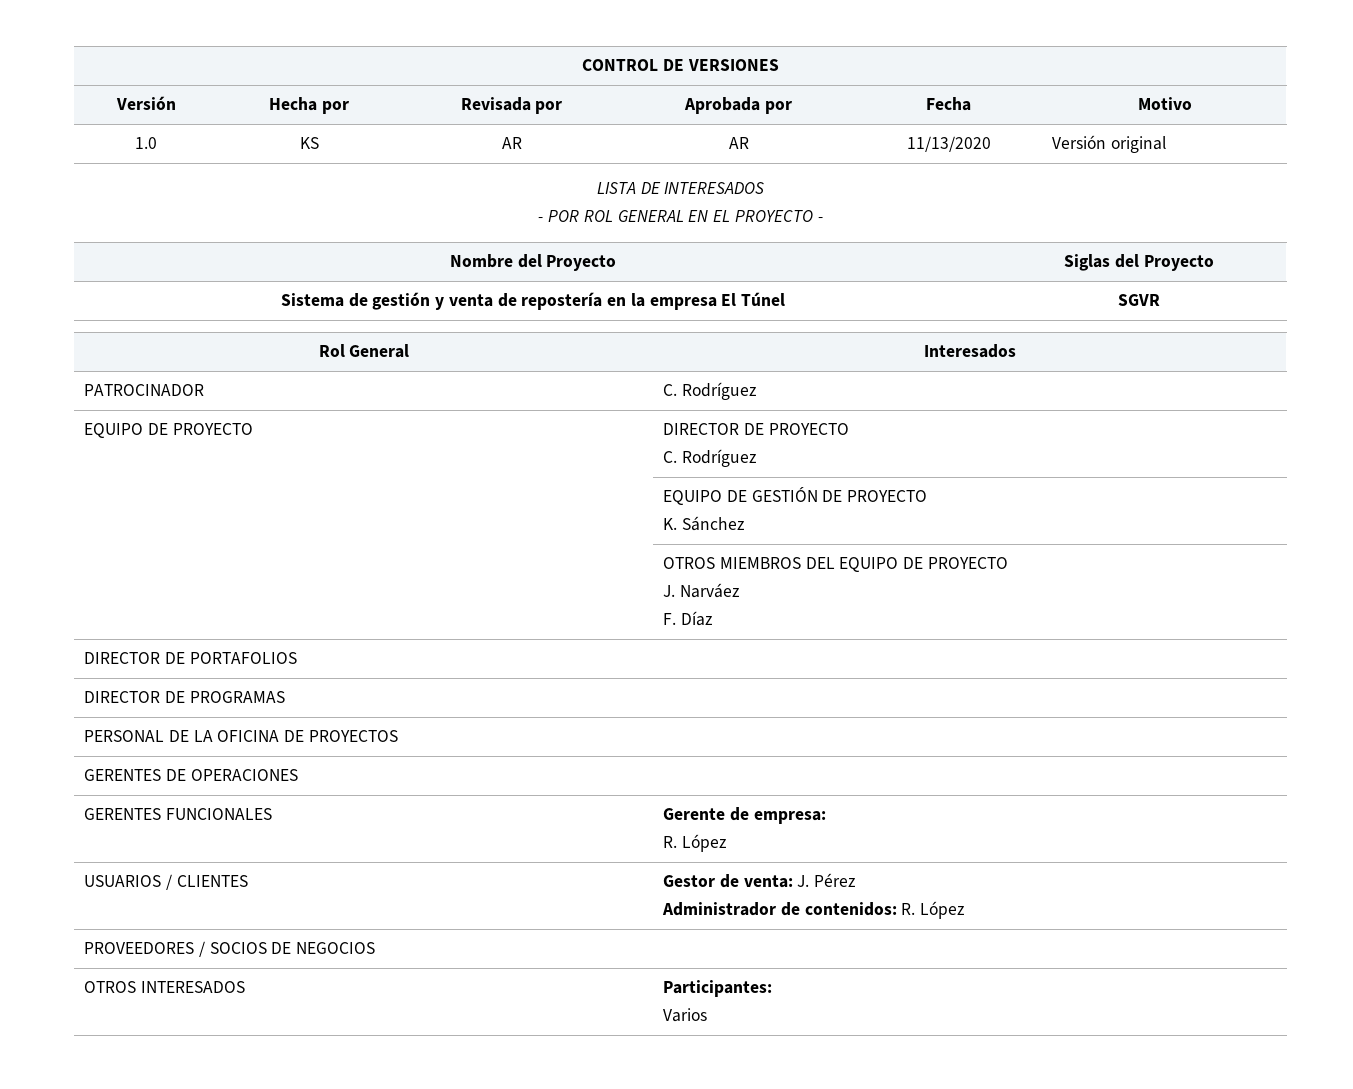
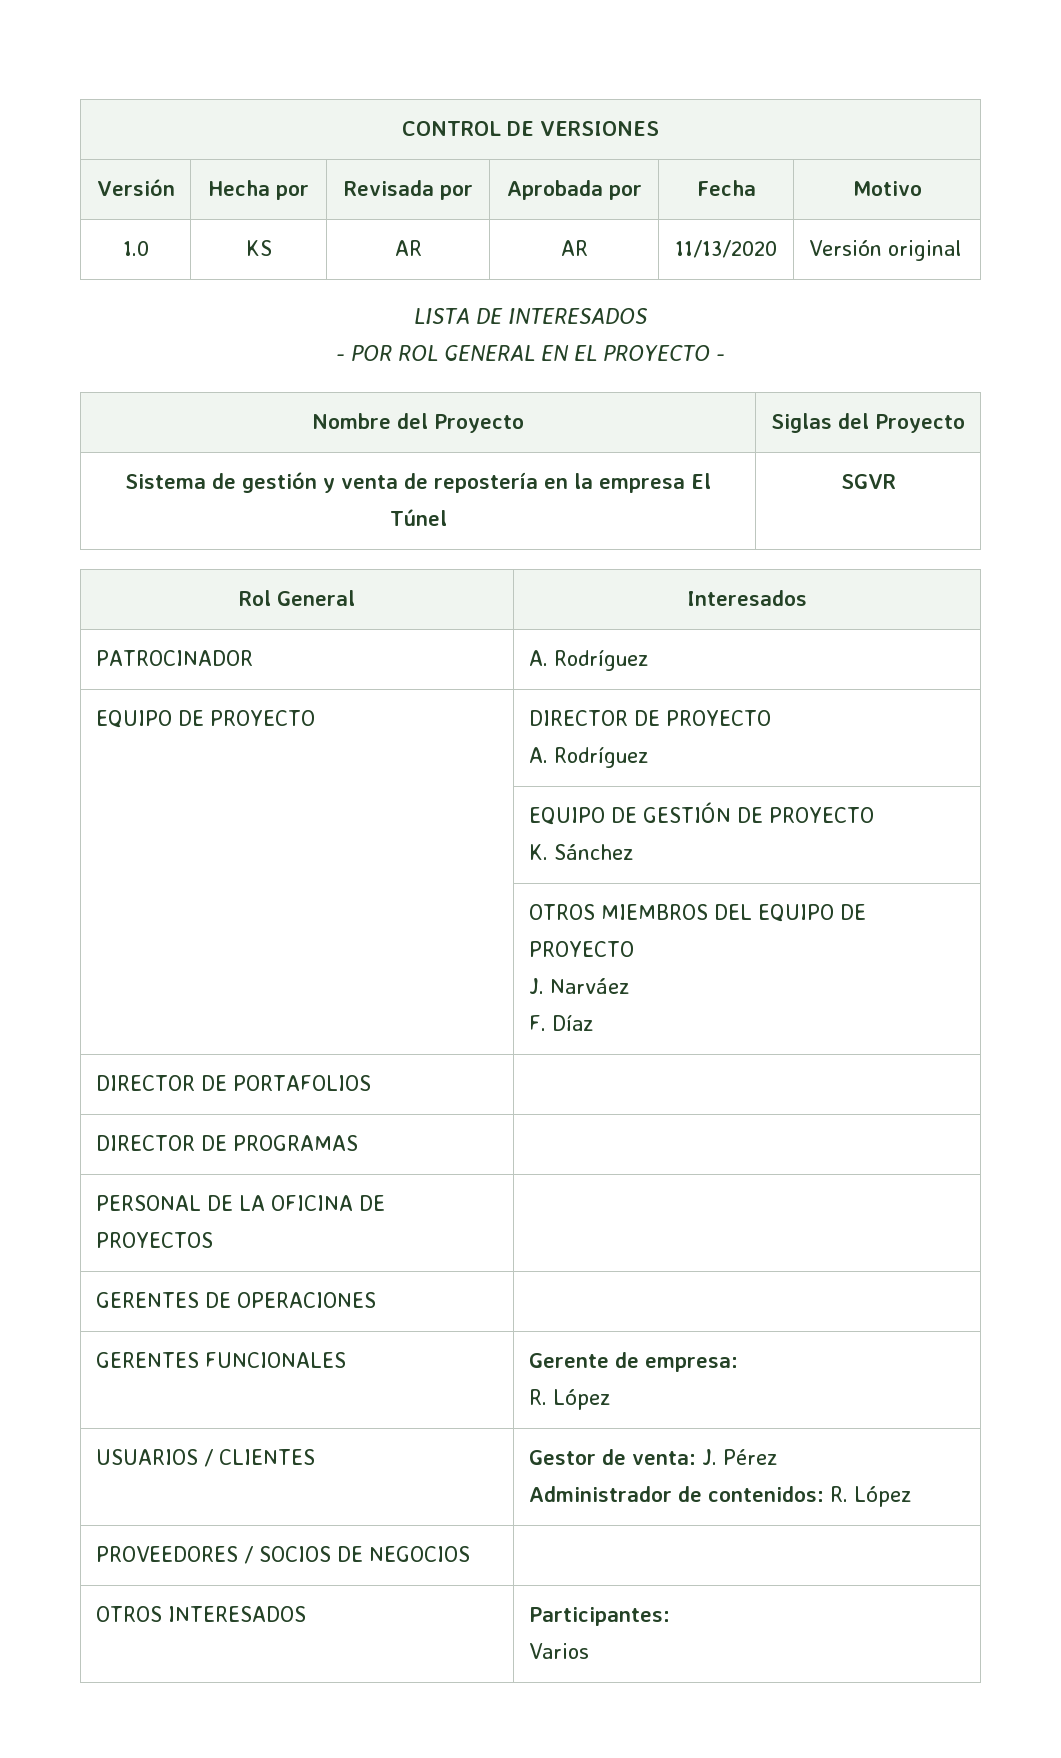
[663,384,678,396] C. -> [528,650,548,666] A.
[663,451,678,463] C. -> [528,747,548,763] A.

